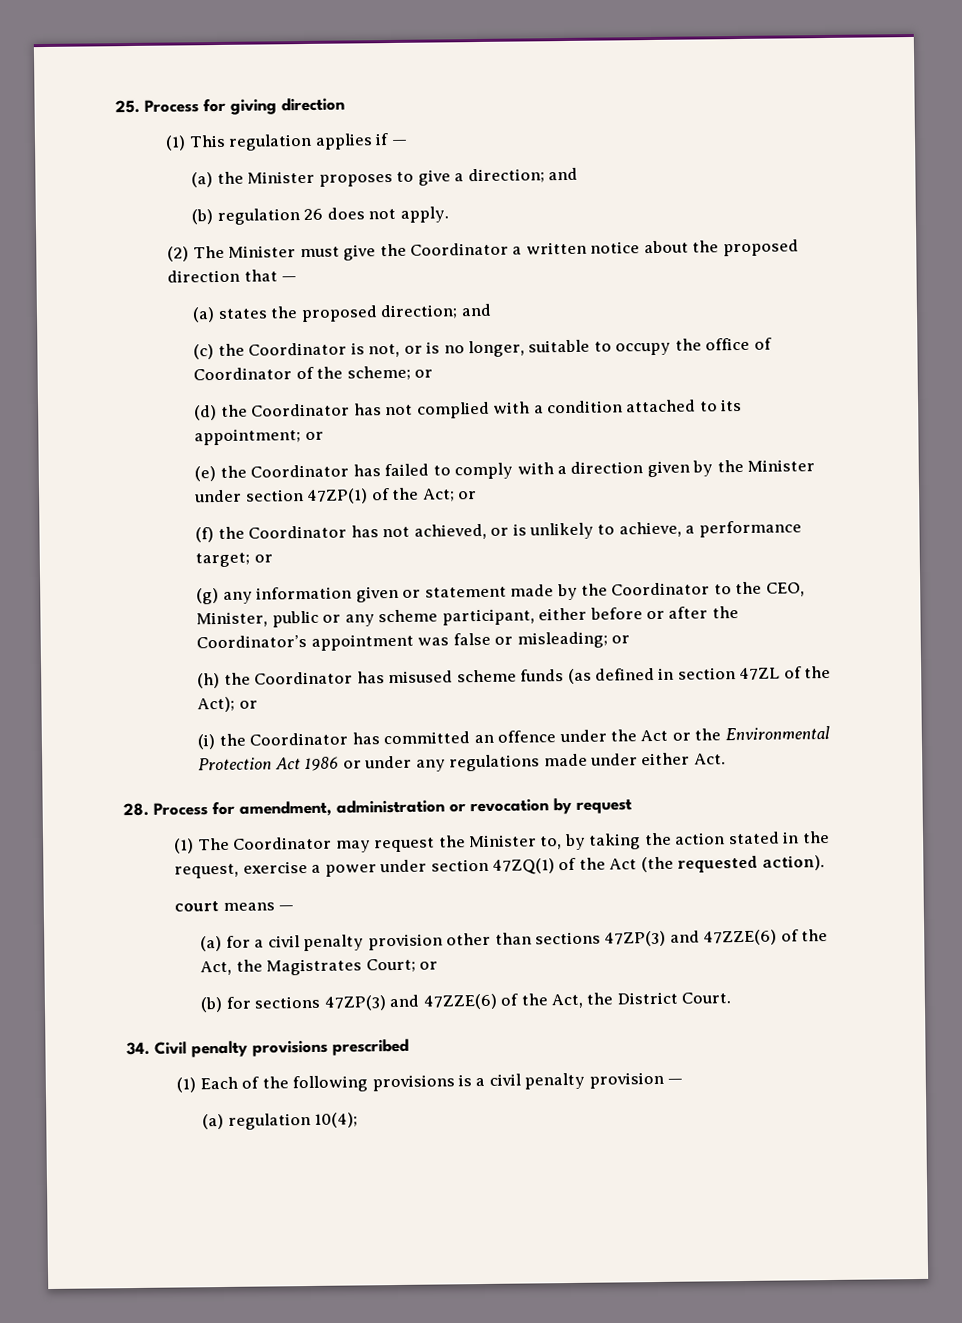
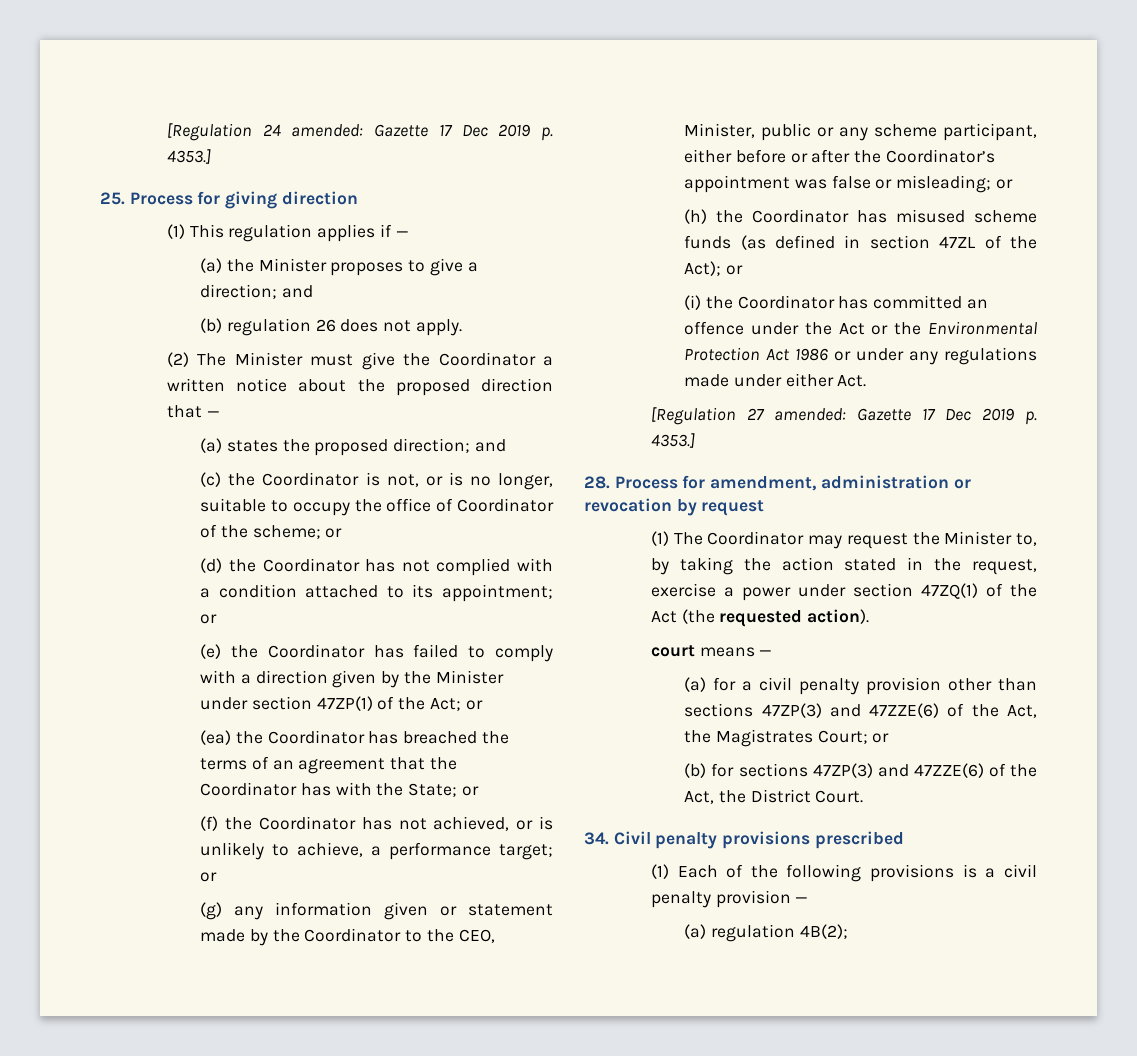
(115, 106) none -> [166,123,553,141] [166,149,211,164] [Regulation 24 amended: Gazette 17 Dec 2019 p. 4353.] //
(478, 495) none -> [200,730,509,745] [200,756,457,774] [200,782,479,797] // (ea) the Coordinator has breached the terms of an agreement that the Coordinator has with the State; or
(726, 759) none -> [650,407,1037,425] [650,433,695,448] // [Regulation 27 amended: Gazette 17 Dec 2019 p. 4353.]
[314,1112,359,1128] 10(4); -> [799,924,848,939] 4B(2);

